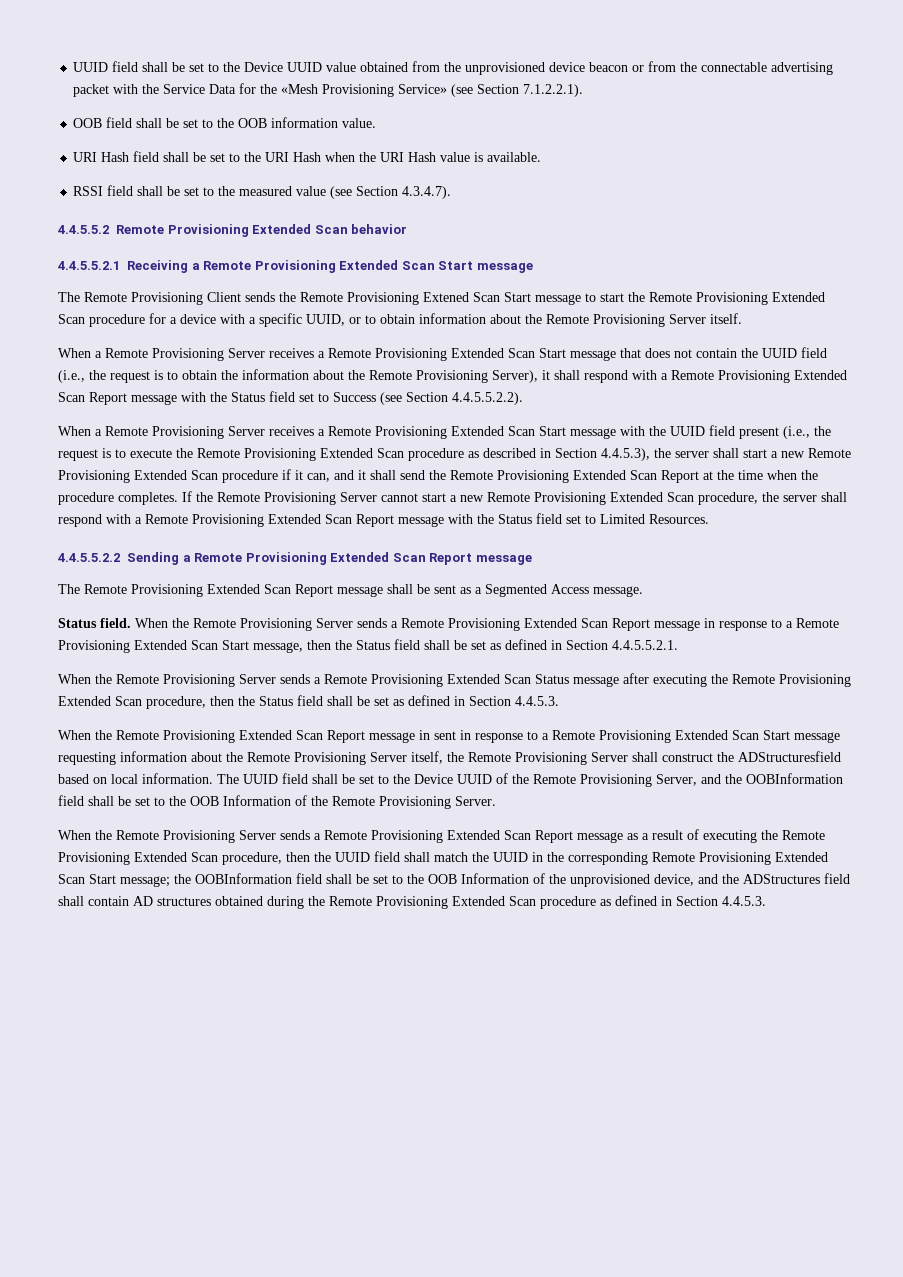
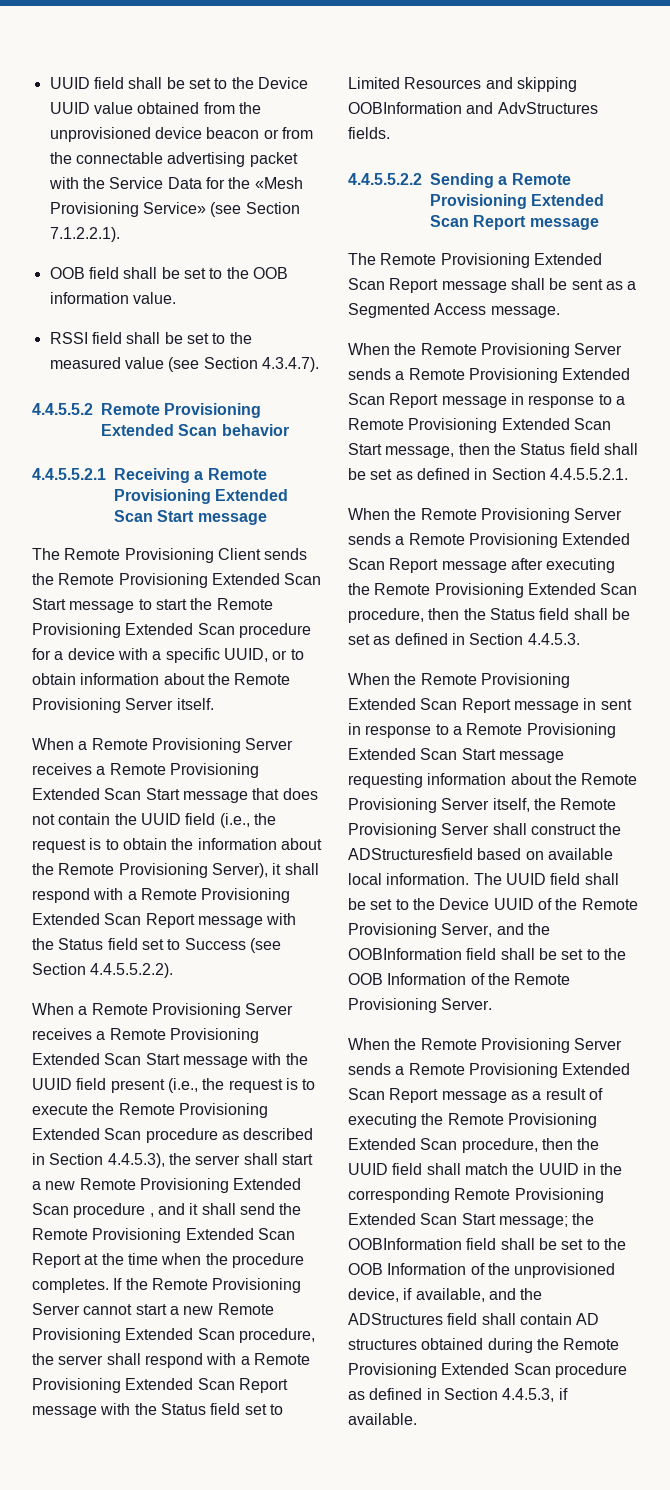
[73,151,542,162] // URI Hash field shall be set to the URI Hash when the URI Hash value is available. -> (176, 298) none
[423,292,469,302] Extened -> [211,573,280,585] Extended
[282,469,330,482] if it can, -> [149,1213,154,1217] ,
[649,514,709,524] Resources. -> [404,77,577,92] [348,102,598,114] [348,127,390,139] Resources and skipping OOBInformation and AdvStructures fields.
[58,618,131,628] Status field. -> (560, 312) none
[535,674,569,684] Status -> [389,558,439,573] Report
(107, 780) none -> [547,848,613,860] available
(694, 880) none -> [403,1288,485,1302] if available,
[722,896,766,906] 4.4.5.3. -> [502,1388,568,1402] [348,1413,417,1425] 4.4.5.3, if available.

